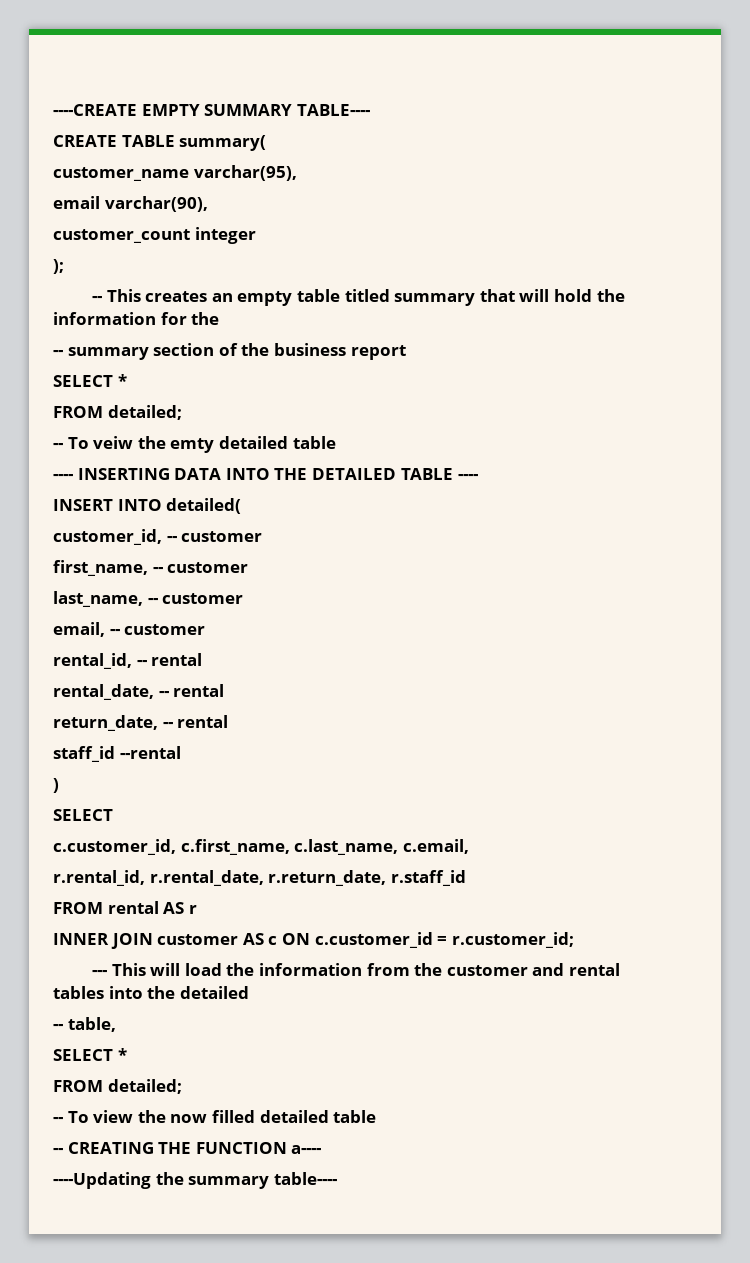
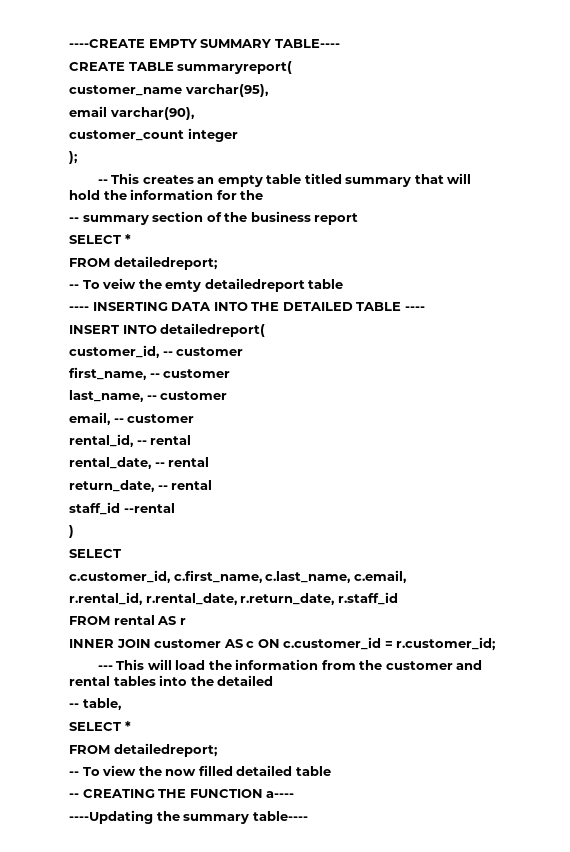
[179,135,267,151] summary( -> [177,61,293,74] summaryreport(
[107,405,182,420] detailed; -> [113,256,217,270] detailedreport;
[218,436,288,449] detailed -> [204,278,305,292] detailedreport
[166,498,242,514] detailed( -> [160,323,266,337] detailedreport(
[107,1079,182,1094] detailed; -> [113,743,217,757] detailedreport;

